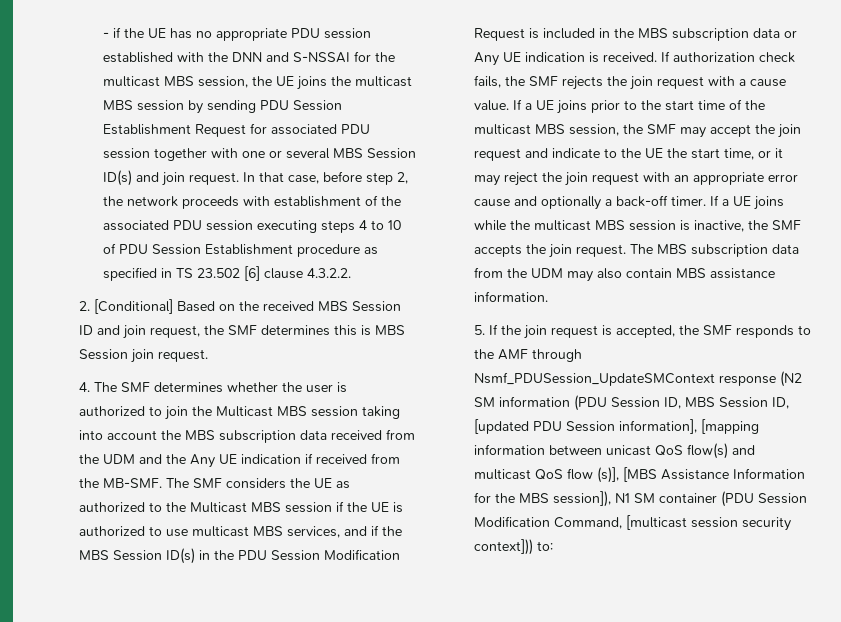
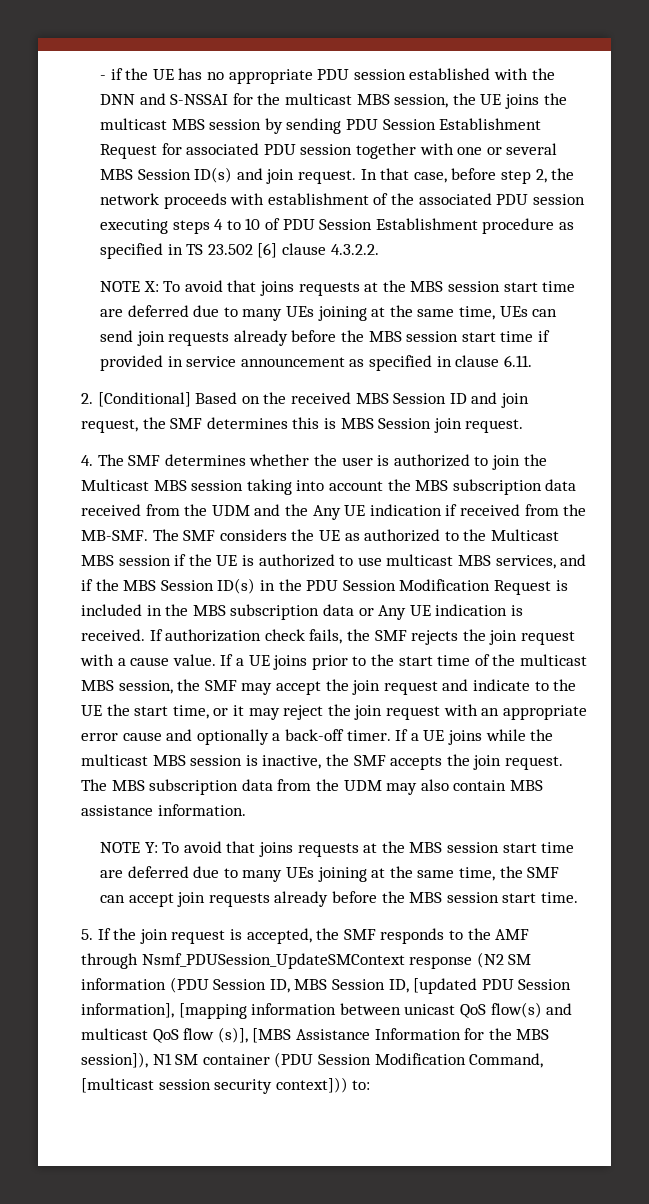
(352, 273) none -> [100,280,576,296] [100,305,558,321] [100,330,550,346] [100,355,532,371] // NOTE X: To avoid that joins requests at the MBS session start time are deferred due to many UEs joining at the same time, UEs can send join requests already before the MBS session start time if provided in service announcement as specified in clause 6.11.
(549, 296) none -> [100,841,575,857] [100,866,560,882] [100,891,578,907] // NOTE Y: To avoid that joins requests at the MBS session start time are deferred due to many UEs joining at the same time, the SMF can accept join requests already before the MBS session start time.

